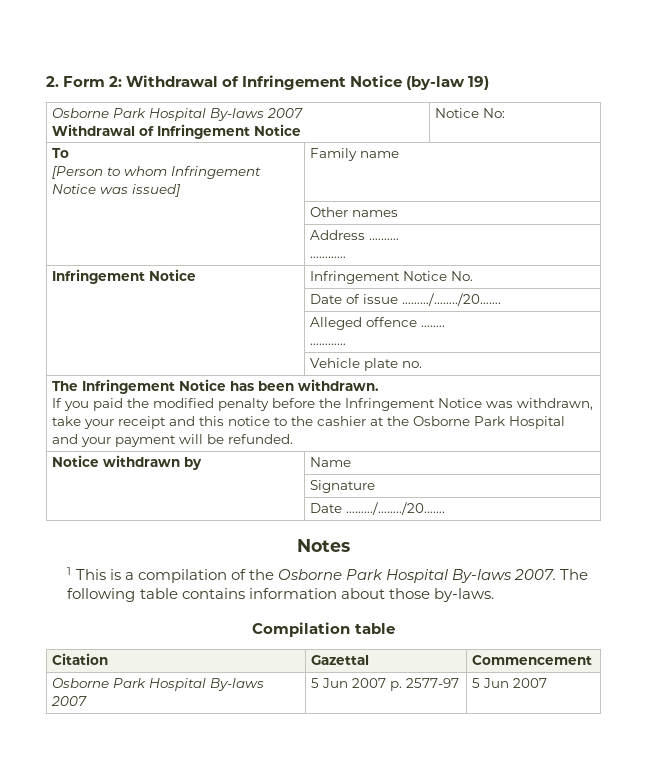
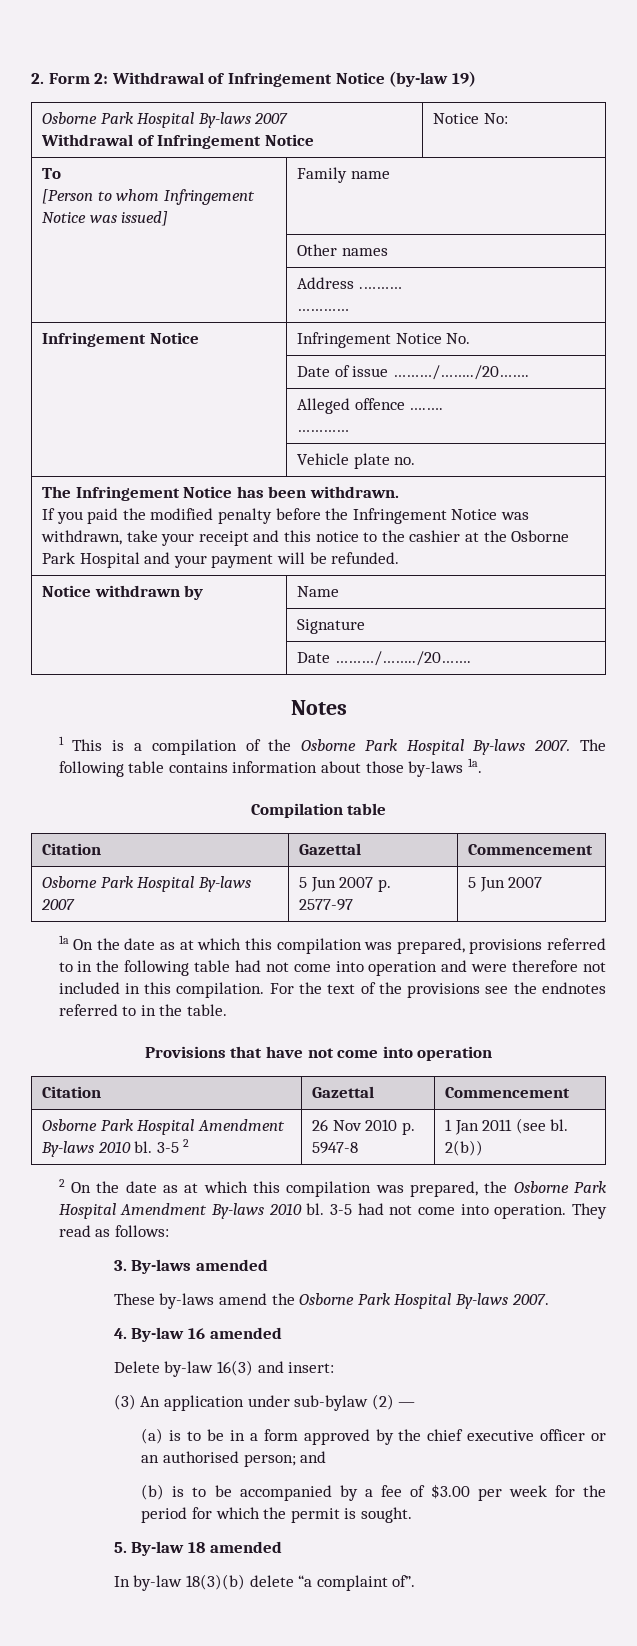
[433,588,494,602] by-laws. -> [408,758,482,777] by-laws 1a.
(548, 683) none -> [58,935,606,954] [58,960,606,976] [58,982,606,998] [58,1004,227,1016] [144,1046,493,1061] [42,1086,102,1098] [312,1086,375,1098] [445,1087,571,1098] [42,1119,285,1135] [41,1139,190,1157] [312,1119,415,1135] [312,1142,359,1154] [445,1118,569,1135] [445,1140,484,1156] [58,1179,607,1197] [58,1203,608,1219] [58,1225,169,1237] [113,1259,268,1274] [113,1293,549,1309] [113,1327,282,1342] [113,1360,335,1377] [113,1394,416,1411] [141,1428,607,1445] [141,1451,327,1467] [141,1484,606,1501] [141,1507,412,1523] [113,1541,282,1556] [113,1574,416,1591] // 1a On the date as at which this compilation was prepared, provisions referred to in the following table had not come into operation and were therefore not included in this compilation. For the text of the provisions see the endnotes referred to in the table. // Provisions that have not come into operation // Citation | Gazettal | Commencement // Osborne Park Hospital Amendment By-laws 2010 bl. 3-5 2 | 26 Nov 2010 p. 5947-8 | 1 Jan 2011 (see bl. 2(b)) // 2 On the date as at which this compilation was prepared, the Osborne Park Hospital Amendment By-laws 2010 bl. 3-5 had not come into operation. They read as follows: // 3. By-laws amended // These by-laws amend the Osborne Park Hospital By-laws 2007. // 4. By-law 16 amended // Delete by-law 16(3) and insert: // (3) An application under sub-bylaw (2) — // (a) is to be in a form approved by the chief executive officer or an authorised person; and // (b) is to be accompanied by a fee of $3.00 per week for the period for which the permit is sought. // 5. By-law 18 amended // In by-law 18(3)(b) delete “a complaint of”.

